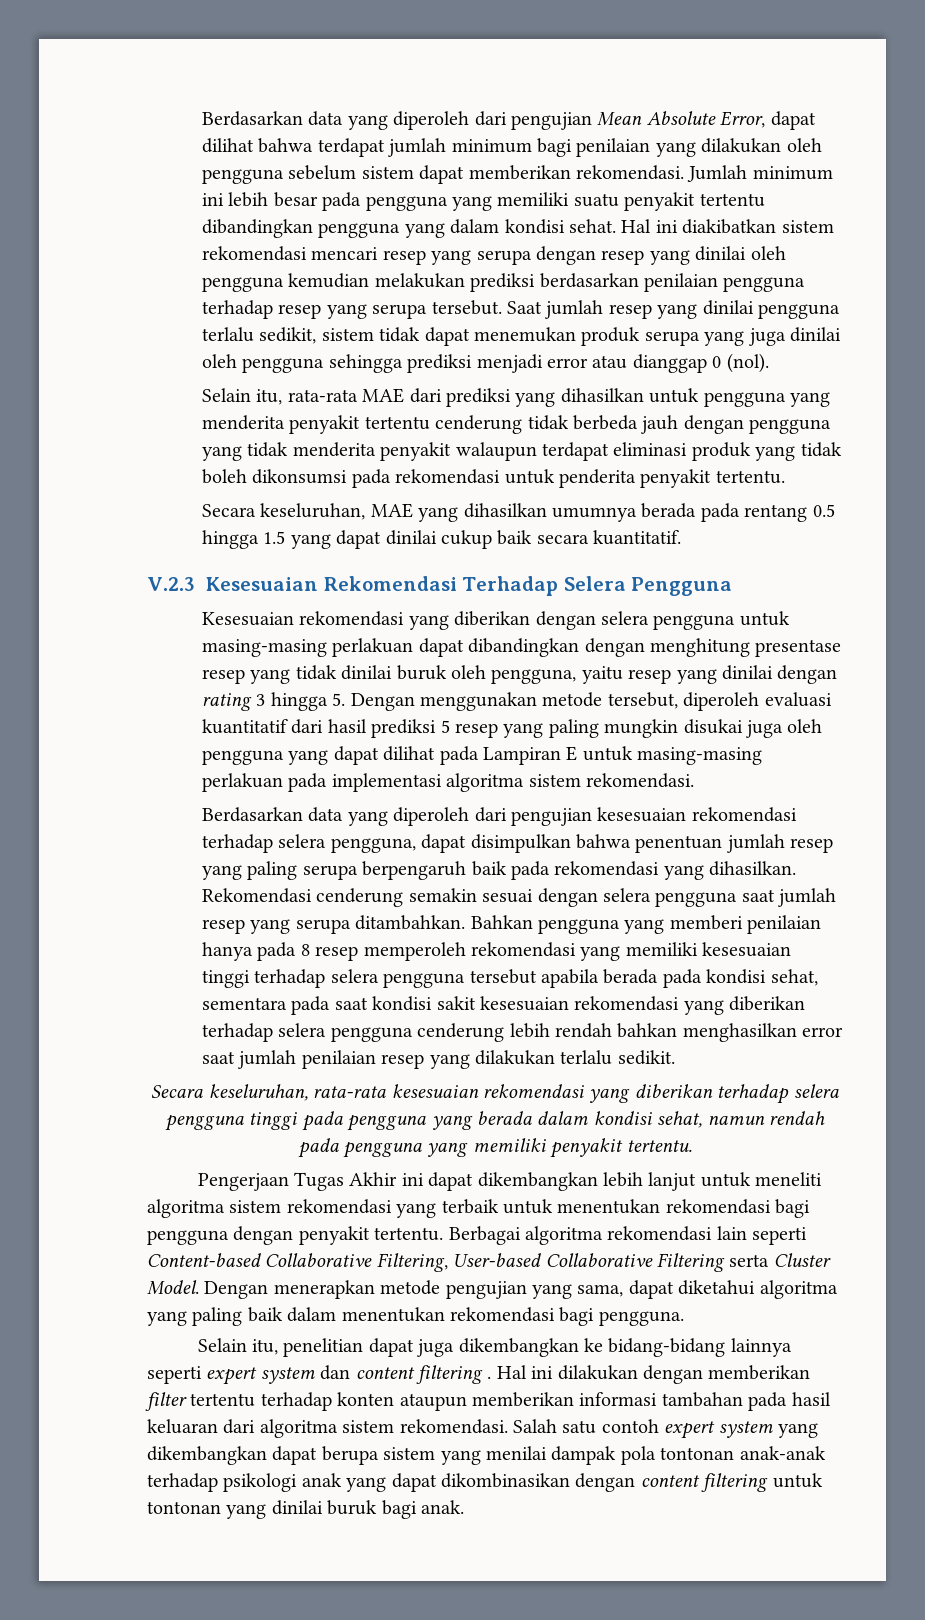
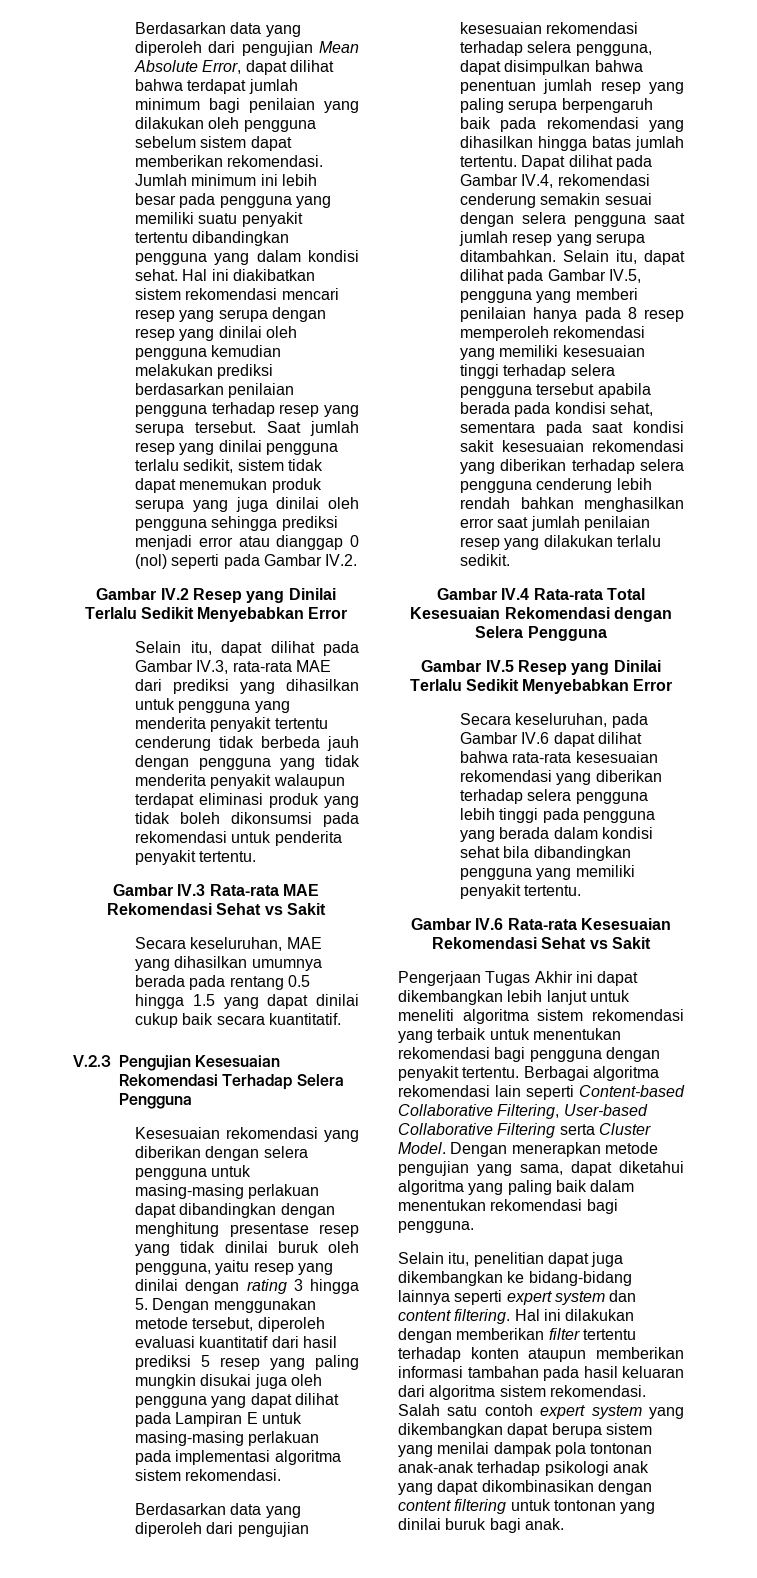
[726,353,769,373] [202,388,283,405] (nol). // Selain itu, -> [135,554,358,569] [96,588,336,603] [84,607,348,622] [135,641,359,656] [135,660,229,674] (nol) seperti pada Gambar IV.2. // Gambar IV.2 Resep yang Dinilai Terlalu Sedikit Menyebabkan Error // Selain itu, dapat dilihat pada Gambar IV.3,
(785, 477) none -> [113,884,319,896] [107,903,326,915] // Gambar IV.3 Rata-rata MAE Rekomendasi Sehat vs Sakit
(195, 584) none -> [119,1055,191,1071] Pengujian
[709,861,797,876] [202,888,313,903] dihasilkan. Rekomendasi -> [460,136,684,151] [460,155,653,170] [460,174,650,188] dihasilkan hingga batas jumlah tertentu. Dapat dilihat pada Gambar IV.4, rekomendasi
[470,915,533,929] Bahkan -> [563,250,685,265] [460,269,642,284] Selain itu, dapat dilihat pada Gambar IV.5,
[151,1084,308,1101] Secara keseluruhan, -> [437,588,645,600] [410,607,672,622] [475,626,607,641] [421,660,661,675] [409,679,673,694] [460,713,648,728] [460,732,643,747] [460,751,509,763] Gambar IV.4 Rata-rata Total Kesesuaian Rekomendasi dengan Selera Pengguna // Gambar IV.5 Resep yang Dinilai Terlalu Sedikit Menyebabkan Error // Secara keseluruhan, pada Gambar IV.6 dapat dilihat bahwa
(244, 1122) none -> [460,808,496,820] lebih
[657,1111,825,1128] [297,1138,339,1158] sehat, namun rendah pada -> [460,846,631,861] sehat bila dibandingkan
(692, 1146) none -> [411,918,671,930] [432,937,651,949] // Gambar IV.6 Rata-rata Kesesuaian Rekomendasi Sehat vs Sakit
[416,1365,492,1384] filtering . -> [454,1309,511,1324] filtering.

